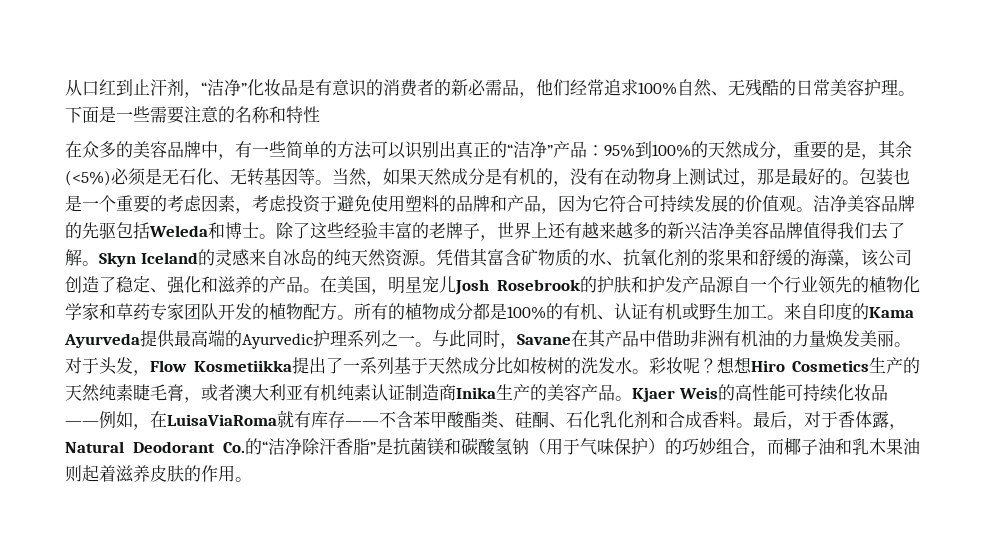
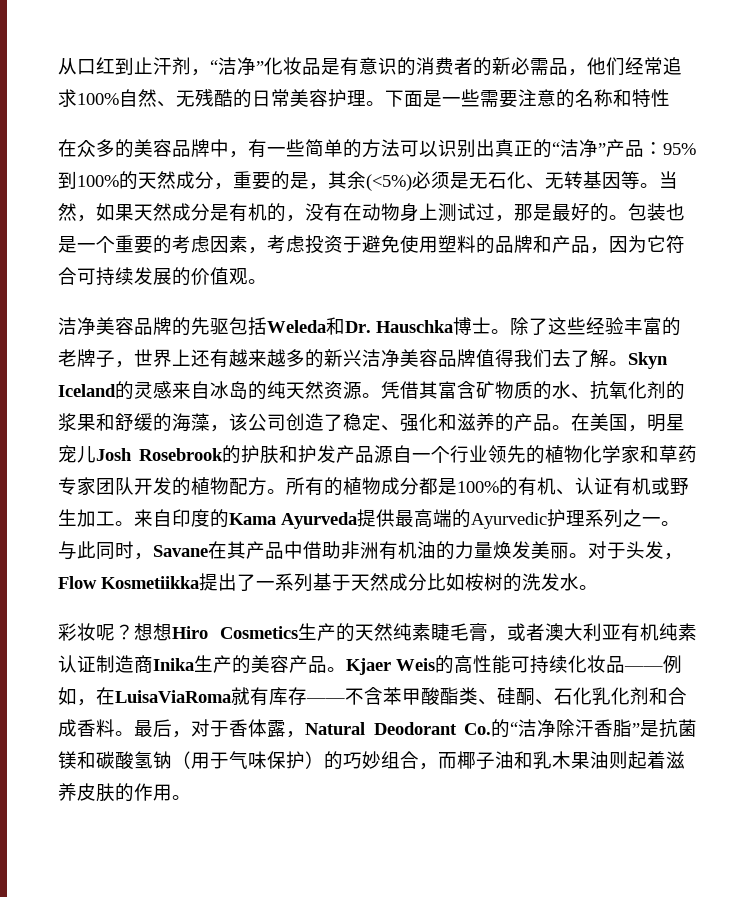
(813, 209) none -> (267, 281) //
(225, 230) none -> [345,320,453,333] Dr. Hauschka
(649, 371) none -> (598, 587) //

